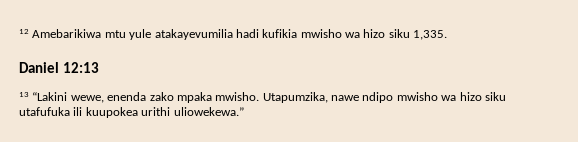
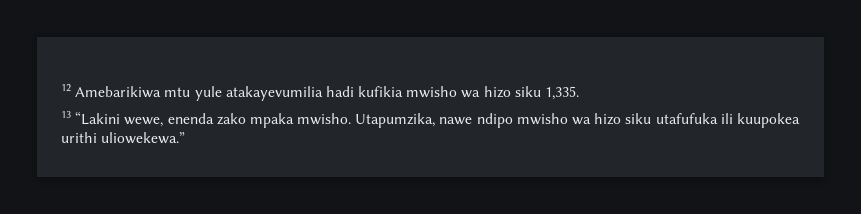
[19,62,99,73] // Daniel 12:13 -> (580, 93) none

